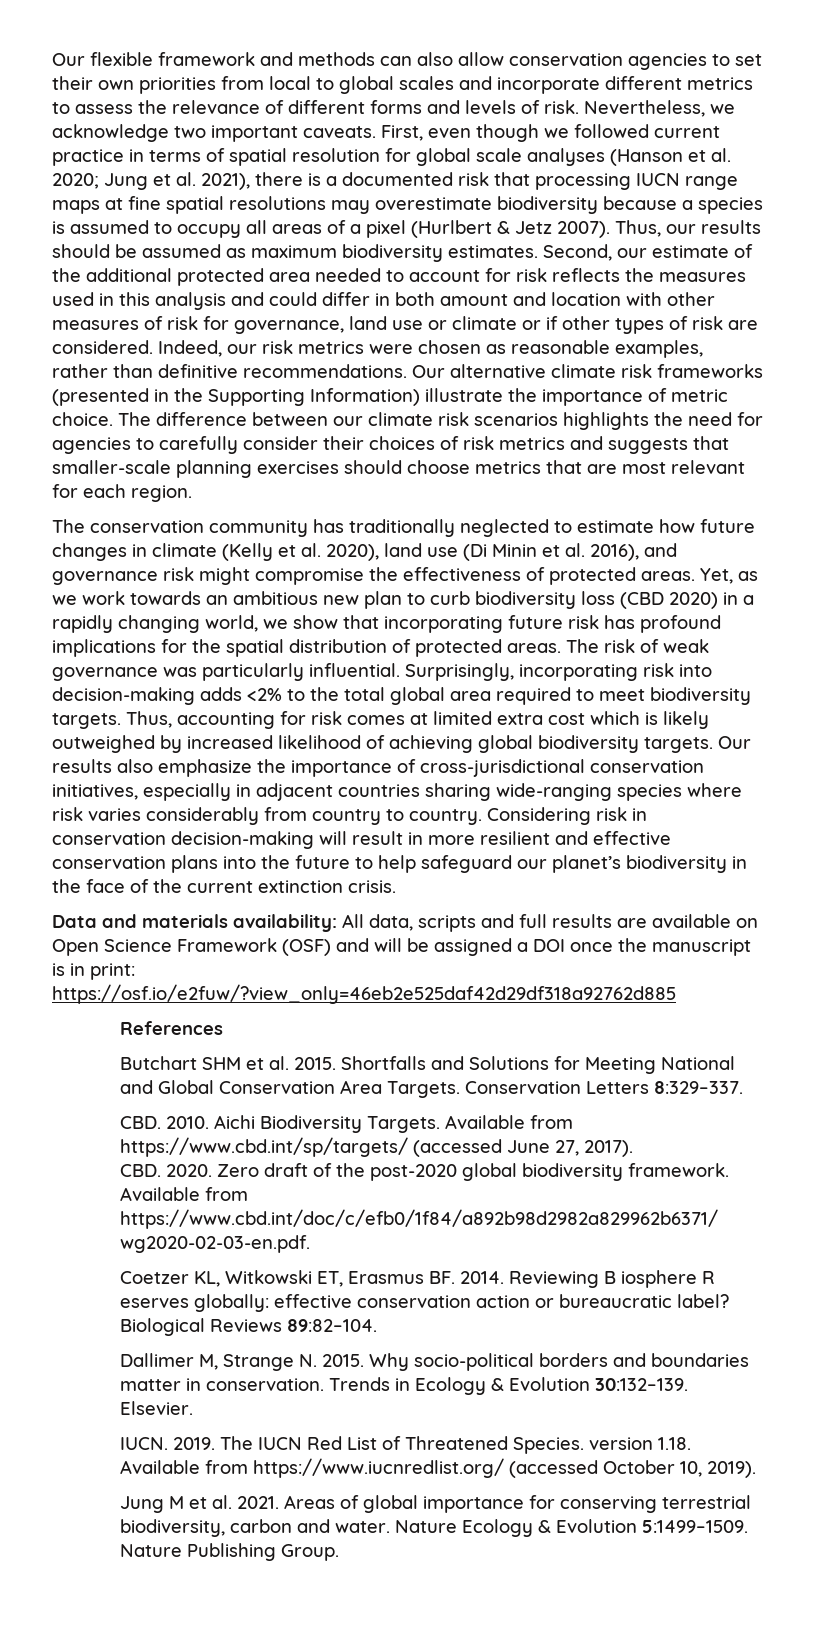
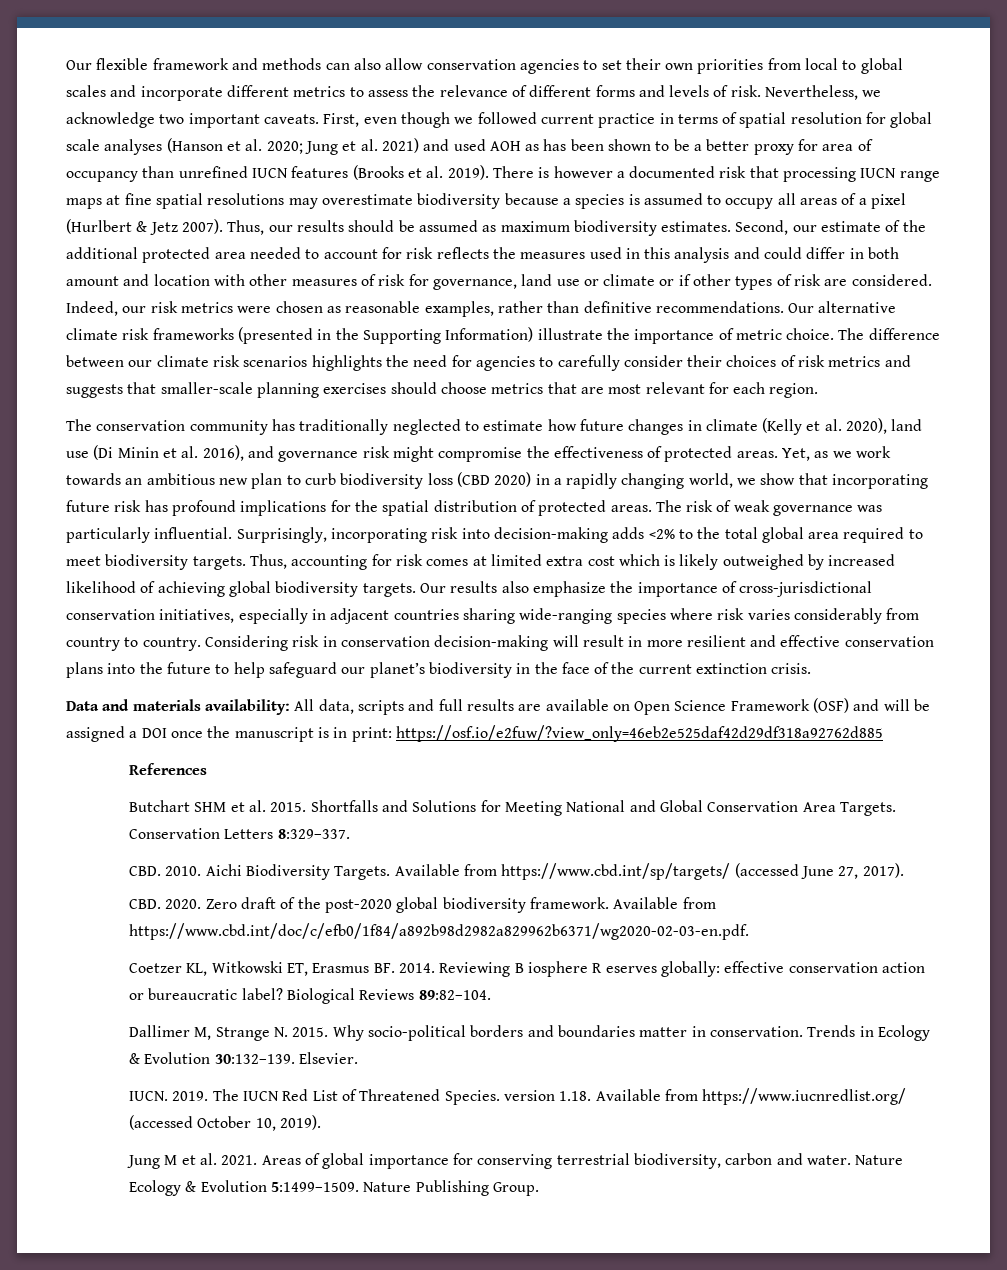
[201,172,321,190] 2021), there is -> [381,138,873,155] [66,165,613,182] 2021) and used AOH as has been shown to be a better proxy for area of occupancy than unrefined IUCN features (Brooks et al. 2019). There is however

